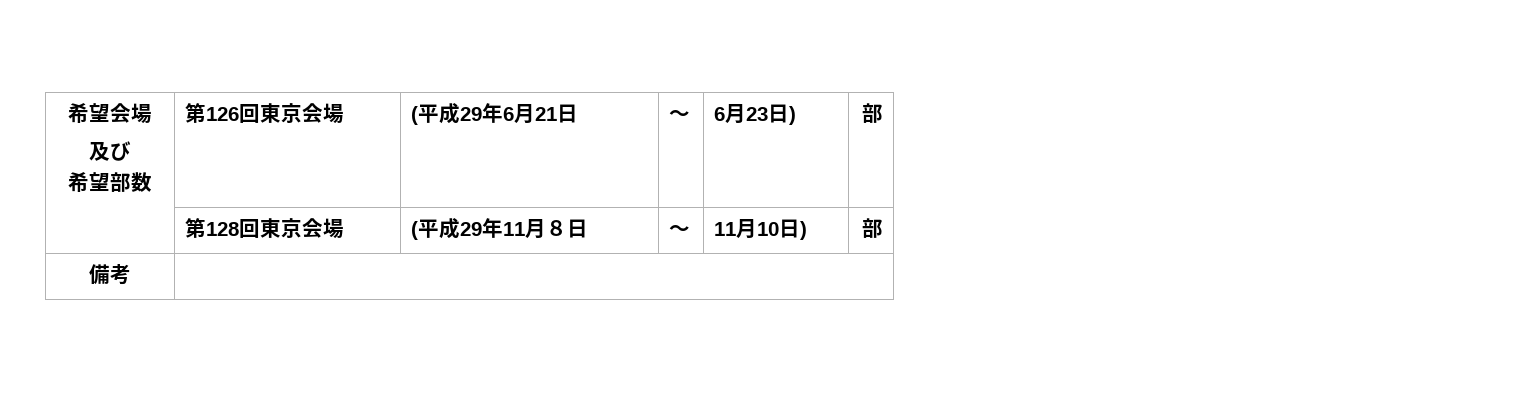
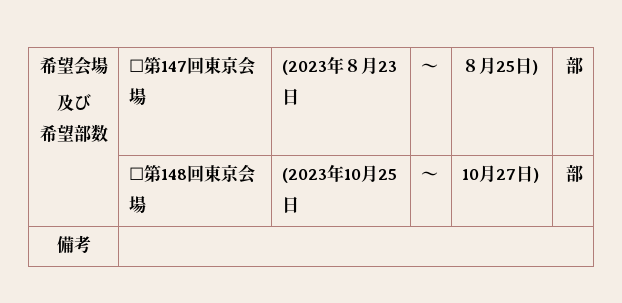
[185,103,345,124] [411,102,579,125] [669,110,691,121] [714,104,769,124] 第126回東京会場 | (平成29年6月21日 | ～ | 6月23 -> [129,56,256,76] [129,88,147,105] [282,56,398,75] [282,88,300,105] [421,63,439,72] [462,57,516,75] ☐第147回東京会場 | (2023年８月23日 | ～ | ８月25
[185,218,345,239] [411,217,589,240] [669,225,691,236] [714,219,780,239] 第128回東京会場 | (平成29年11月８日 | ～ | 11月10 -> [129,164,256,184] [129,196,147,213] [282,164,398,183] [282,196,300,213] [421,171,439,180] [462,165,517,183] ☐第148回東京会場 | (2023年10月25日 | ～ | 10月27

